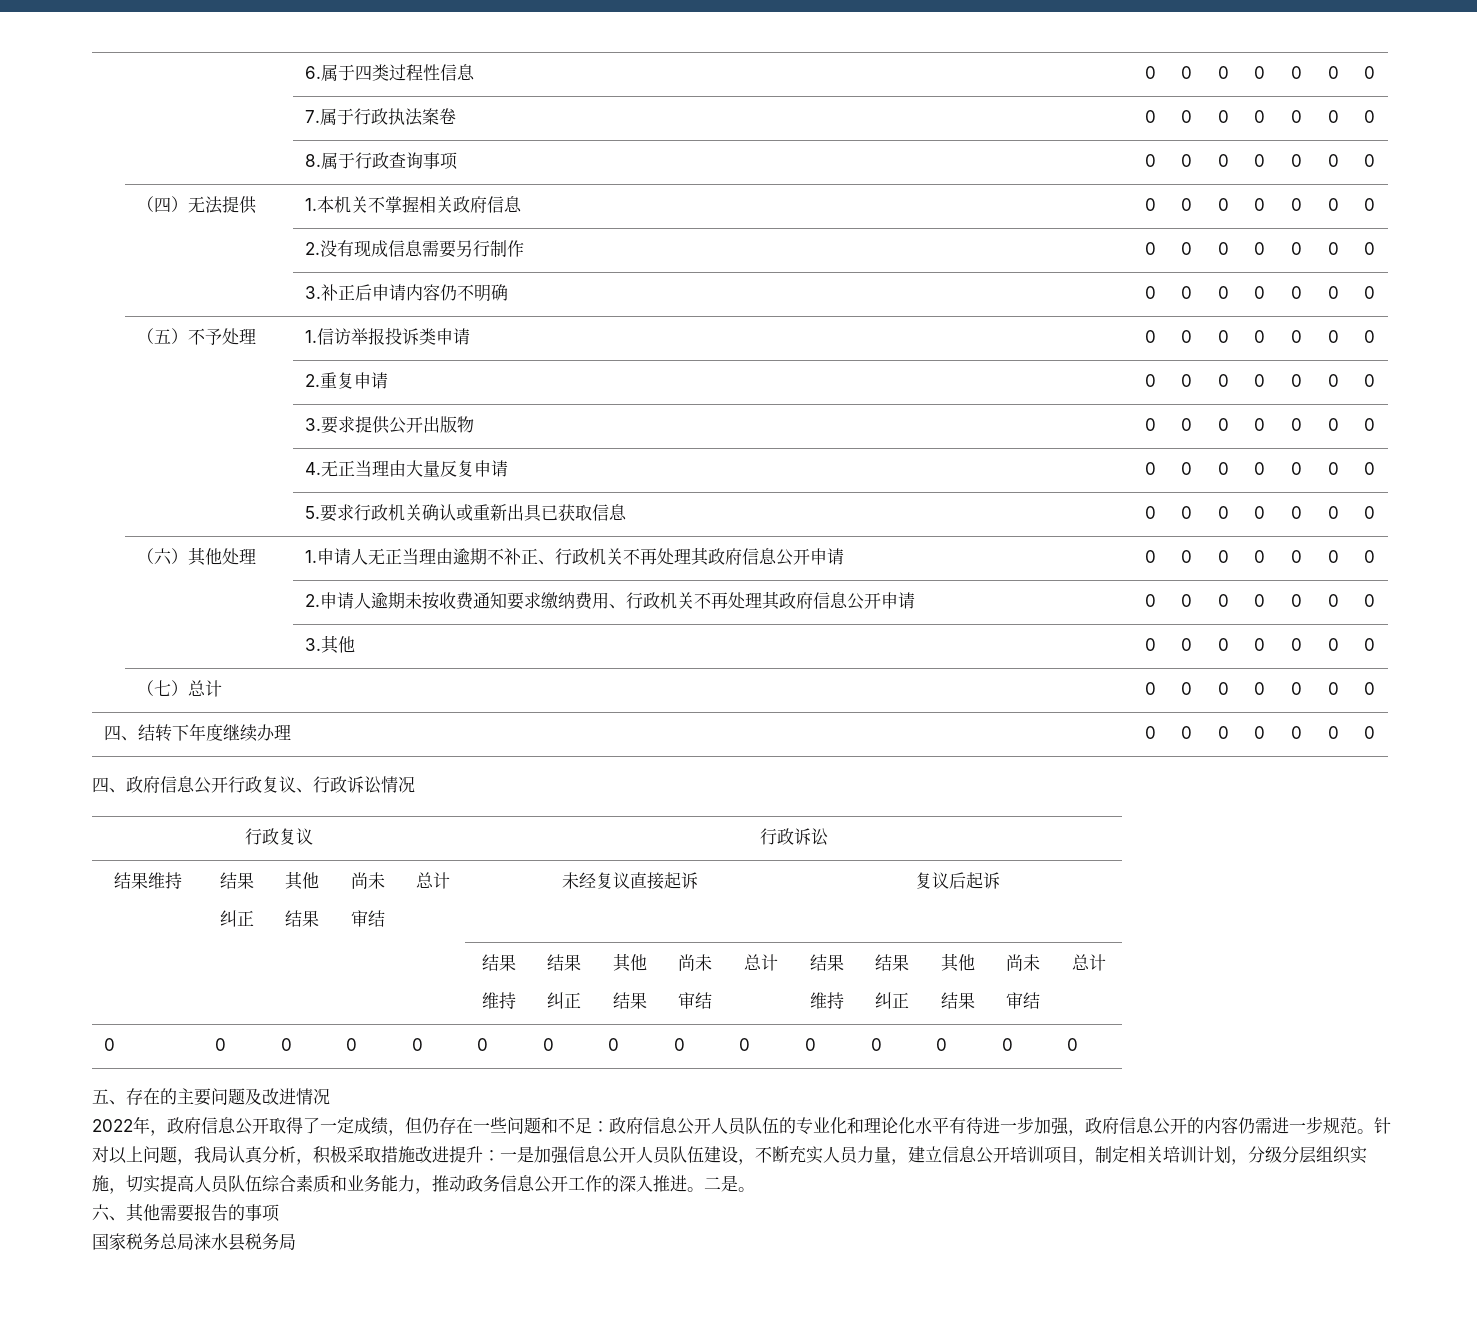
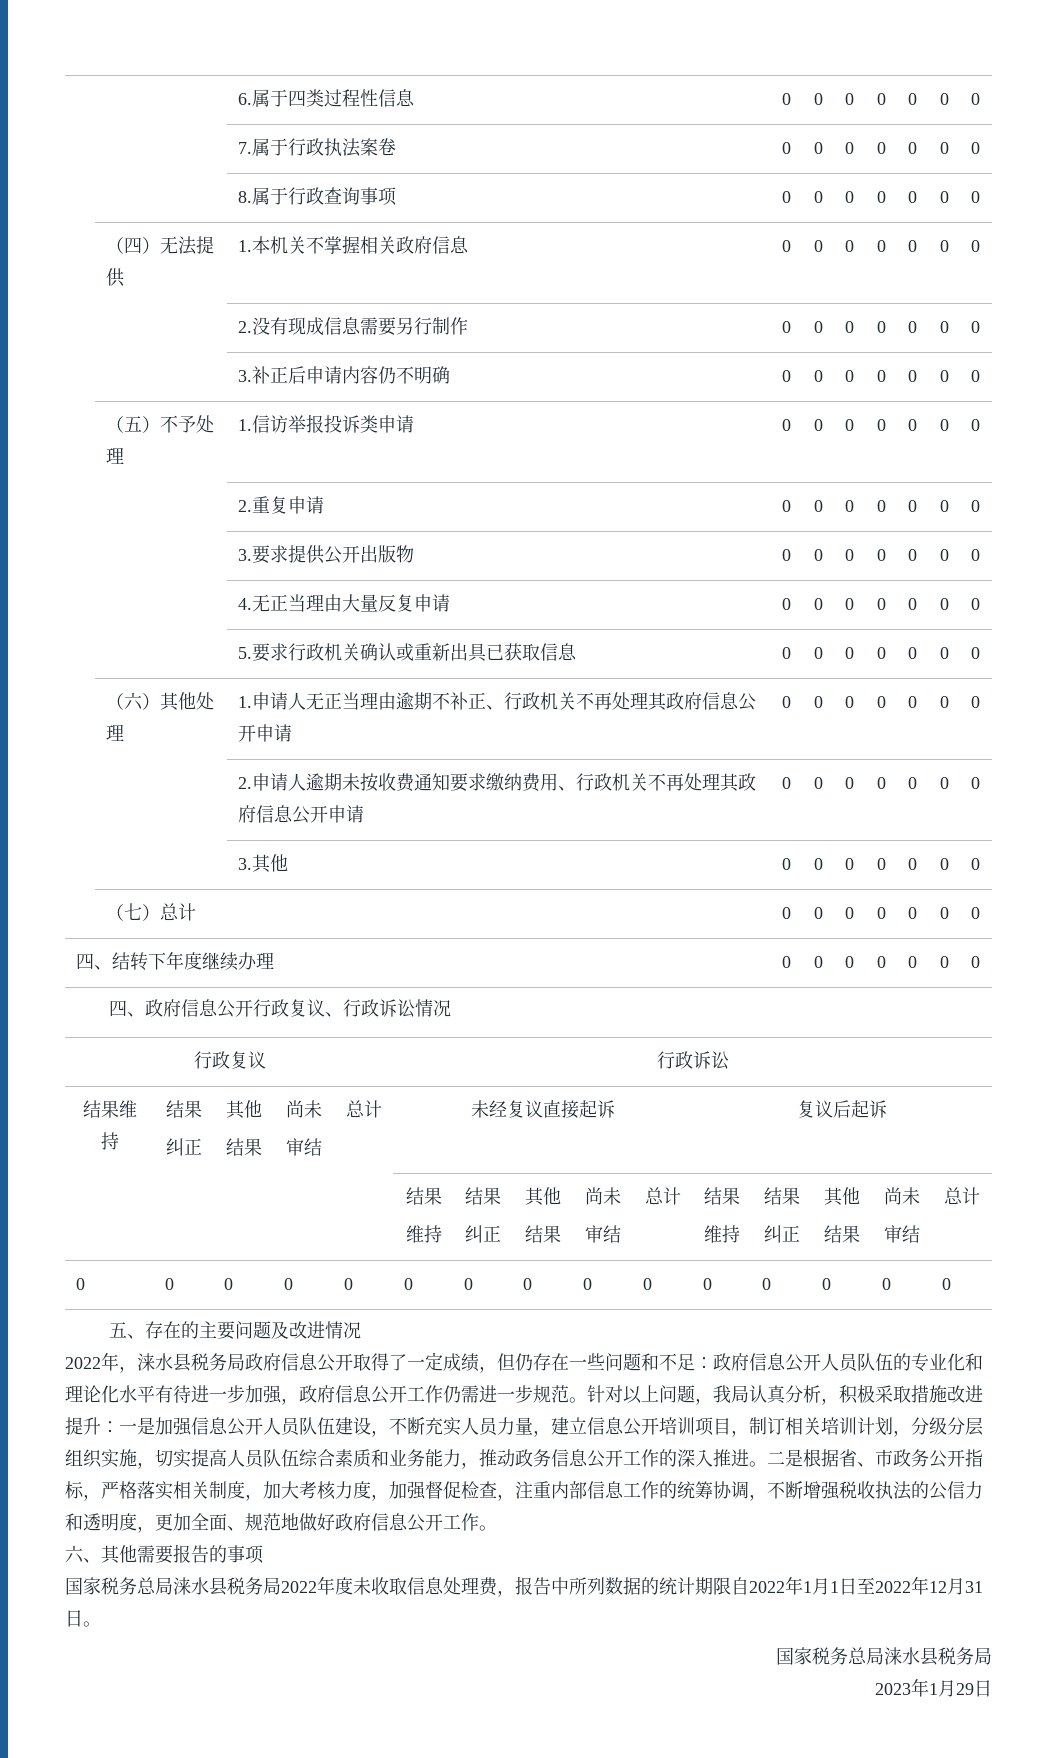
(167, 1133) none -> [137,1353,245,1372] 涞水县税务局
[1187,1117,1238,1134] 的内容 -> [407,1385,443,1403] 工作
[1112,1146,1129,1163] 定 -> [767,1417,785,1435] 订
(738, 1183) none -> [803,1449,983,1468] [65,1481,983,1501] [65,1513,479,1533] 根据省、市政务公开指标，严格落实相关制度，加大考核力度，加强督促检查，注重内部信息工作的统筹协调，不断增强税收执法的公信力和透明度，更加全面、规范地做好政府信息公开工作
(296, 1241) none -> [281,1576,983,1597] [65,1610,101,1627] [776,1647,992,1666] [875,1678,992,1697] 2022年度未收取信息处理费，报告中所列数据的统计期限自2022年1月1日至2022年12月31日。 // 国家税务总局涞水县税务局 // 2023年1月29日

